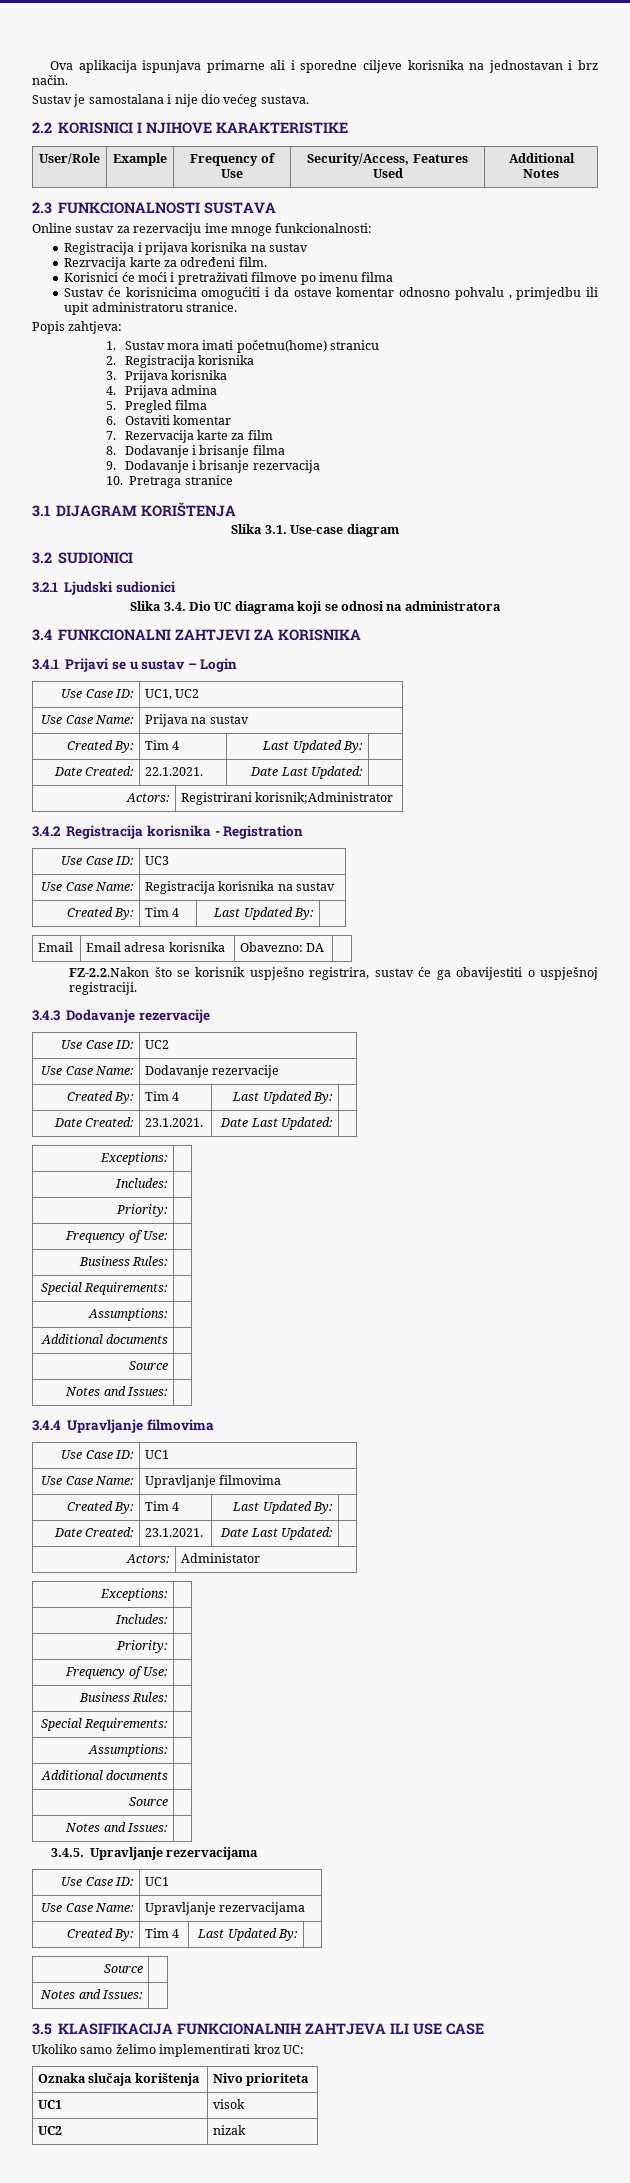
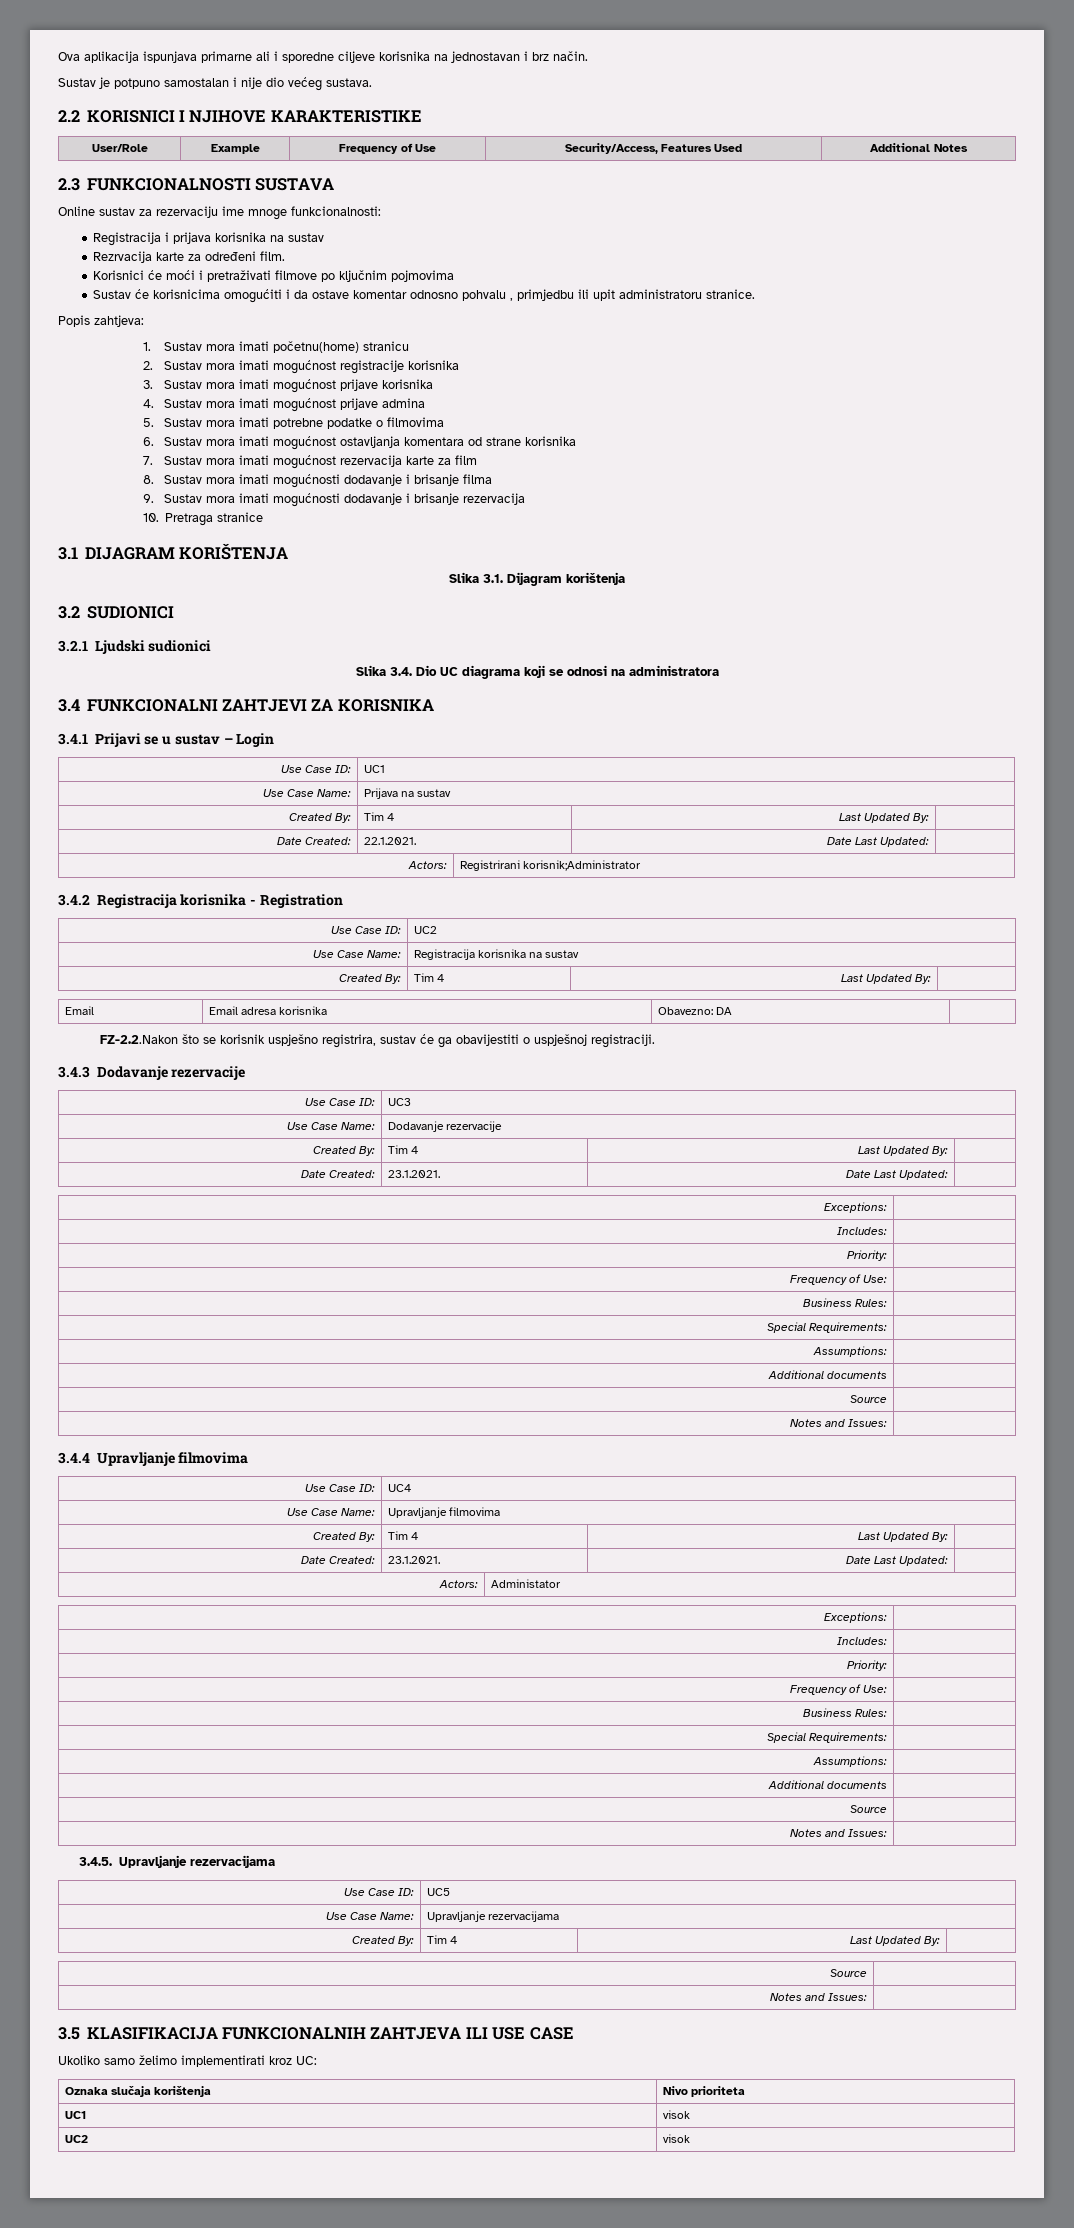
[88,94,164,104] samostalana -> [114,78,229,89] potpuno samostalan
[318,272,394,282] imenu filma -> [339,270,455,282] ključnim pojmovima
[124,355,255,368] [106,370,228,383] [106,385,218,398] [106,400,208,413] [106,415,232,425] [106,430,194,443] Registracija korisnika // 3. Prijava korisnika // 4. Prijava admina // 5. Pregled filma // 6. Ostaviti komentar // 7. Rezervacija -> [163,360,459,374] [142,379,433,393] [142,398,425,412] [142,417,444,429] [142,436,576,450] [142,455,402,469] Sustav mora imati mogućnost registracije korisnika // 3. Sustav mora imati mogućnost prijave korisnika // 4. Sustav mora imati mogućnost prijave admina // 5. Sustav mora imati potrebne podatke o filmovima // 6. Sustav mora imati mogućnost ostavljanja komentara od strane korisnika // 7. Sustav mora imati mogućnost rezervacija
[124,445,189,458] Dodavanje -> [163,474,402,488] Sustav mora imati mogućnosti dodavanje
[124,460,189,473] Dodavanje -> [163,493,402,507] Sustav mora imati mogućnosti dodavanje
[290,524,399,537] Use-case diagram -> [507,572,625,586] Dijagram korištenja
[145,689,200,700] UC1, UC2 -> [363,765,385,773] UC1
[145,856,170,865] UC3 -> [413,926,437,934] UC2
[145,1040,170,1049] UC2 -> [387,1098,411,1106] UC3
[145,1450,170,1459] UC1 -> [387,1484,411,1492] UC4
[145,1877,170,1886] UC1 -> [426,1888,450,1896] UC5
[213,2125,247,2135] nizak -> [662,2134,690,2143] visok

